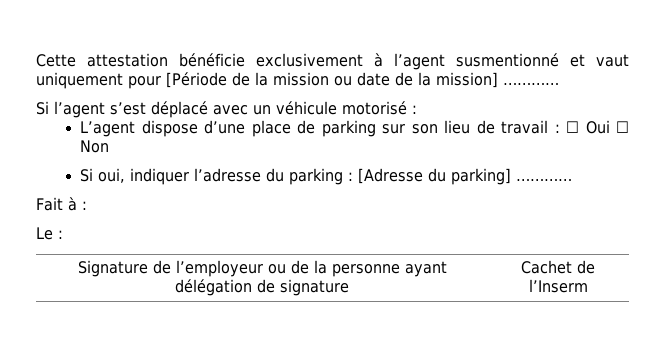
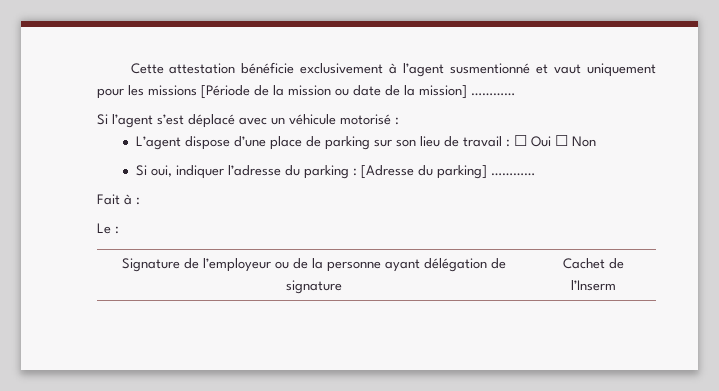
(161, 82) none -> [128,85,197,96] les missions

